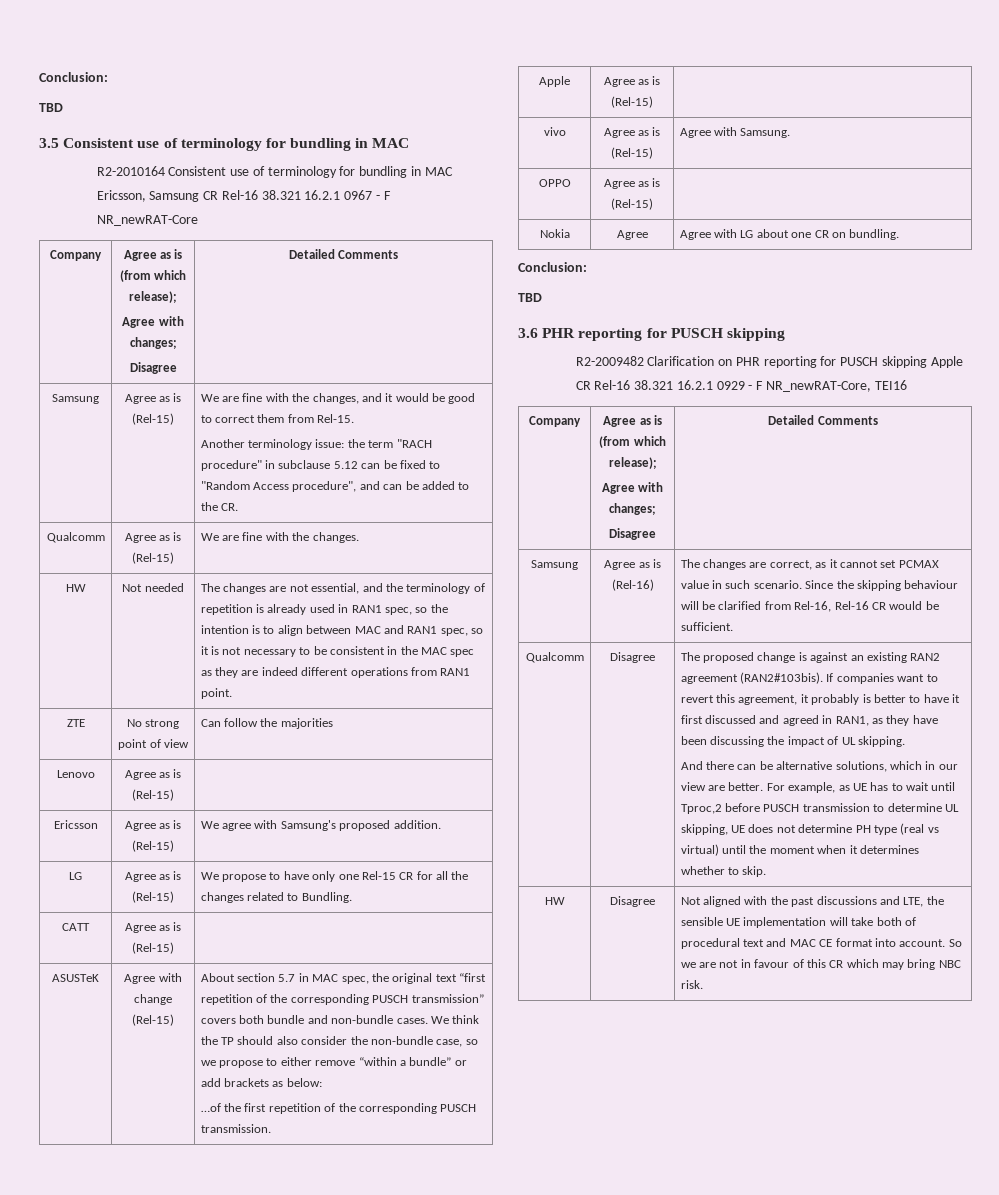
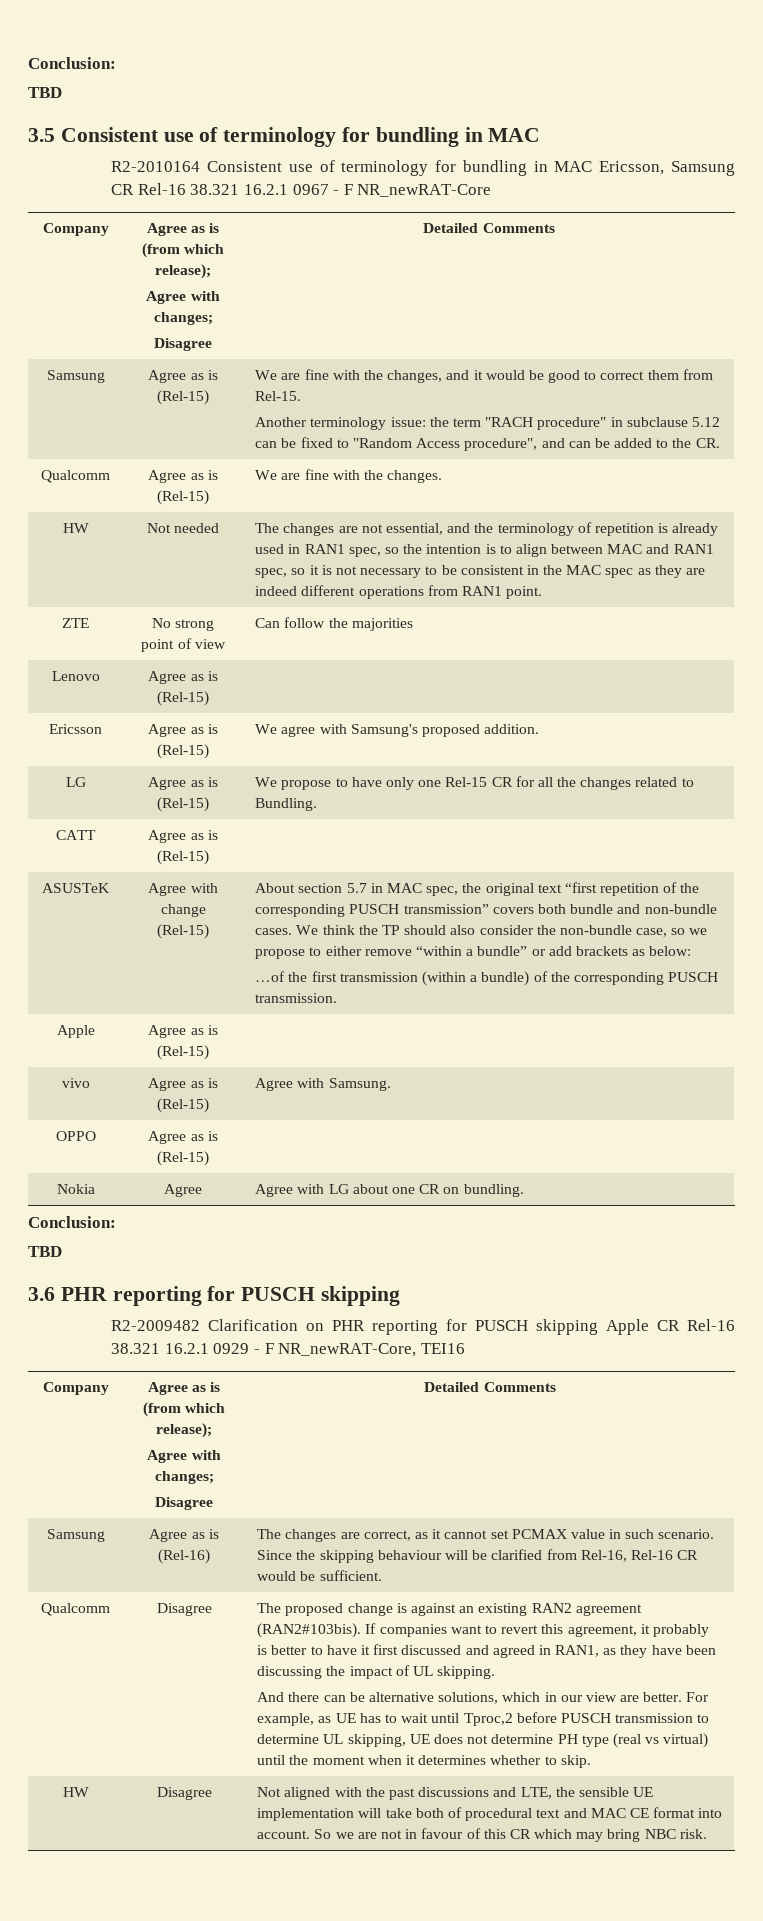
[268,1103,321,1114] repetition -> [339,971,530,986] transmission (within a bundle)

